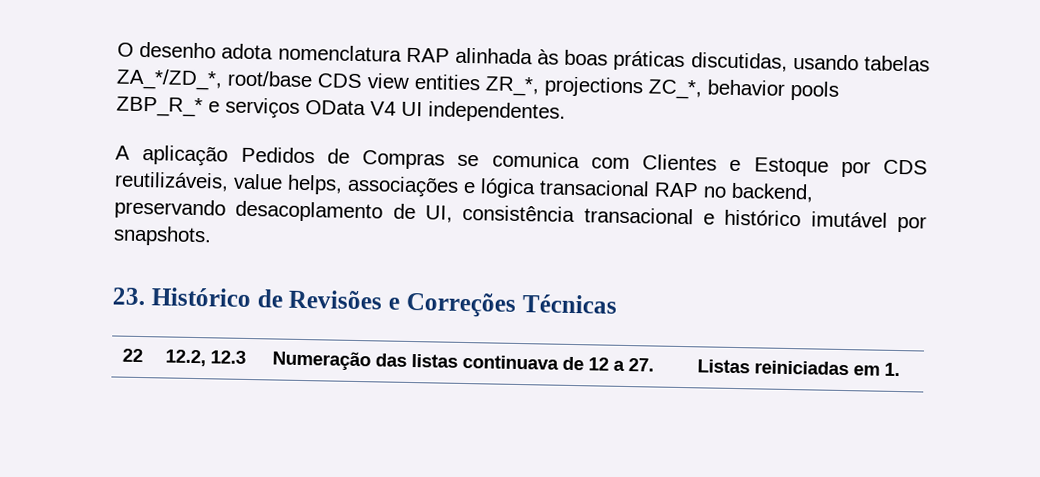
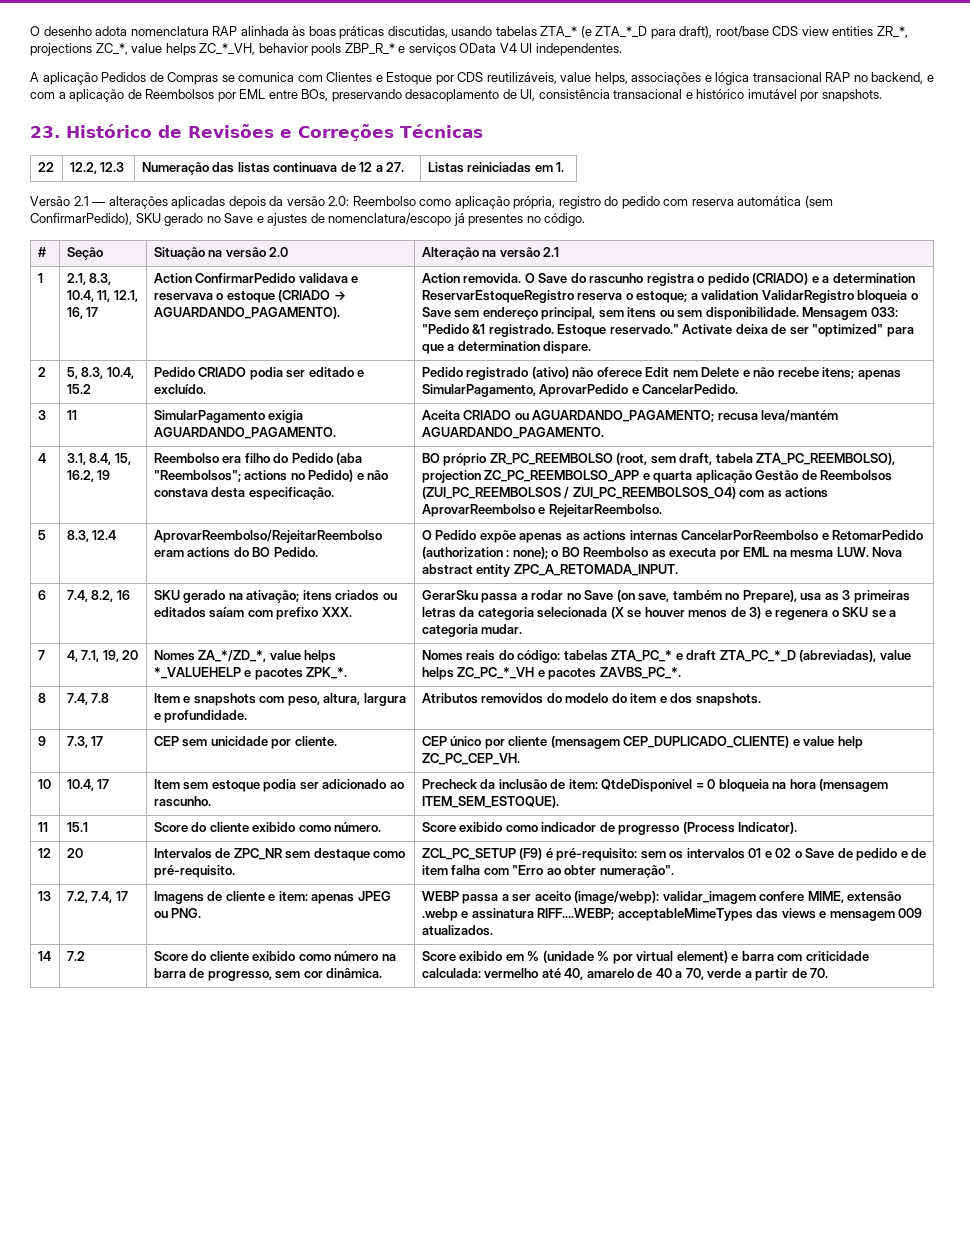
[116,68,223,91] ZA_*/ZD_*, -> [540,26,713,39] ZTA_* (e ZTA_*_D para draft),
(702, 89) none -> [131,43,256,56] value helps ZC_*_VH,
(814, 192) none -> [926,75,934,82] [30,89,329,102] e com a aplicação de Reembolsos por EML entre BOs,
(900, 369) none -> [30,196,833,209] [30,213,586,226] [37,247,46,257] [66,247,103,260] [153,247,289,260] [421,247,560,260] [37,273,43,283] [66,273,112,285] [66,290,138,302] [66,307,99,319] [153,273,359,283] [153,290,346,303] [153,307,340,319] [421,273,915,286] [421,290,918,303] [421,307,898,320] [421,324,914,337] [421,341,592,354] [37,367,46,377] [66,367,134,379] [66,384,91,394] [153,367,365,380] [153,384,206,394] [421,367,901,380] [421,384,739,397] [37,410,46,420] [66,410,77,420] [153,410,304,423] [153,427,336,439] [421,410,839,422] [421,427,604,439] [37,453,46,463] [66,453,131,465] [66,470,111,482] [153,453,363,465] [153,470,389,482] [153,487,334,500] [421,453,896,466] [421,470,893,483] [421,487,829,499] [421,504,662,517] [37,530,46,540] [66,530,117,542] [153,530,382,543] [153,547,318,558] [421,530,924,543] [421,547,903,560] [421,564,678,577] [37,590,46,600] [66,590,130,602] [153,590,397,603] [153,607,352,620] [421,590,910,603] [421,607,897,620] [421,624,523,637] [37,650,45,660] [66,650,139,662] [153,650,337,663] [153,667,348,680] [421,650,911,663] [421,667,681,680] [37,693,46,703] [66,693,110,705] [153,693,406,706] [153,710,248,723] [421,693,761,706] [37,736,46,746] [66,736,104,748] [153,736,337,749] [421,736,863,749] [421,753,520,765] [37,779,51,789] [66,779,110,791] [153,779,404,792] [153,796,211,807] [421,779,889,792] [421,796,559,808] [37,822,48,832] [66,822,88,832] [153,822,382,832] [421,822,798,835] [37,848,51,858] [66,848,83,858] [153,848,406,861] [153,865,235,878] [421,848,927,861] [421,865,674,878] [37,891,51,901] [66,891,128,903] [153,891,391,904] [153,908,202,918] [421,891,902,904] [421,908,923,921] [421,925,493,936] [37,951,51,961] [66,951,85,961] [153,951,396,961] [153,968,383,981] [421,951,869,964] [421,968,829,981] // Versão 2.1 — alterações aplicadas depois da versão 2.0: Reembolso como aplicação própria, registro do pedido com reserva automática (sem ConfirmarPedido), SKU gerado no Save e ajustes de nomenclatura/escopo já presentes no código. // # | Seção | Situação na versão 2.0 | Alteração na versão 2.1 // 1 | 2.1, 8.3, 10.4, 11, 12.1, 16, 17 | Action ConfirmarPedido validava e reservava o estoque (CRIADO → AGUARDANDO_PAGAMENTO). | Action removida. O Save do rascunho registra o pedido (CRIADO) e a determination ReservarEstoqueRegistro reserva o estoque; a validation ValidarRegistro bloqueia o Save sem endereço principal, sem itens ou sem disponibilidade. Mensagem 033: "Pedido &1 registrado. Estoque reservado." Activate deixa de ser "optimized" para que a determination dispare. // 2 | 5, 8.3, 10.4, 15.2 | Pedido CRIADO podia ser editado e excluído. | Pedido registrado (ativo) não oferece Edit nem Delete e não recebe itens; apenas SimularPagamento, AprovarPedido e CancelarPedido. // 3 | 11 | SimularPagamento exigia AGUARDANDO_PAGAMENTO. | Aceita CRIADO ou AGUARDANDO_PAGAMENTO; recusa leva/mantém AGUARDANDO_PAGAMENTO. // 4 | 3.1, 8.4, 15, 16.2, 19 | Reembolso era filho do Pedido (aba "Reembolsos"; actions no Pedido) e não constava desta especificação. | BO próprio ZR_PC_REEMBOLSO (root, sem draft, tabela ZTA_PC_REEMBOLSO), projection ZC_PC_REEMBOLSO_APP e quarta aplicação Gestão de Reembolsos (ZUI_PC_REEMBOLSOS / ZUI_PC_REEMBOLSOS_O4) com as actions AprovarReembolso e RejeitarReembolso. // 5 | 8.3, 12.4 | AprovarReembolso/RejeitarReembolso eram actions do BO Pedido. | O Pedido expõe apenas as actions internas CancelarPorReembolso e RetomarPedido (authorization : none); o BO Reembolso as executa por EML na mesma LUW. Nova abstract entity ZPC_A_RETOMADA_INPUT. // 6 | 7.4, 8.2, 16 | SKU gerado na ativação; itens criados ou editados saíam com prefixo XXX. | GerarSku passa a rodar no Save (on save, também no Prepare), usa as 3 primeiras letras da categoria selecionada (X se houver menos de 3) e regenera o SKU se a categoria mudar. // 7 | 4, 7.1, 19, 20 | Nomes ZA_*/ZD_*, value helps *_VALUEHELP e pacotes ZPK_*. | Nomes reais do código: tabelas ZTA_PC_* e draft ZTA_PC_*_D (abreviadas), value helps ZC_PC_*_VH e pacotes ZAVBS_PC_*. // 8 | 7.4, 7.8 | Item e snapshots com peso, altura, largura e profundidade. | Atributos removidos do modelo do item e dos snapshots. // 9 | 7.3, 17 | CEP sem unicidade por cliente. | CEP único por cliente (mensagem CEP_DUPLICADO_CLIENTE) e value help ZC_PC_CEP_VH. // 10 | 10.4, 17 | Item sem estoque podia ser adicionado ao rascunho. | Precheck da inclusão de item: QtdeDisponivel = 0 bloqueia na hora (mensagem ITEM_SEM_ESTOQUE). // 11 | 15.1 | Score do cliente exibido como número. | Score exibido como indicador de progresso (Process Indicator). // 12 | 20 | Intervalos de ZPC_NR sem destaque como pré-requisito. | ZCL_PC_SETUP (F9) é pré-requisito: sem os intervalos 01 e 02 o Save de pedido e de item falha com "Erro ao obter numeração". // 13 | 7.2, 7.4, 17 | Imagens de cliente e item: apenas JPEG ou PNG. | WEBP passa a ser aceito (image/webp): validar_imagem confere MIME, extensão .webp e assinatura RIFF....WEBP; acceptableMimeTypes das views e mensagem 009 atualizados. // 14 | 7.2 | Score do cliente exibido como número na barra de progresso, sem cor dinâmica. | Score exibido em % (unidade % por virtual element) e barra com criticidade calculada: vermelho até 40, amarelo de 40 a 70, verde a partir de 70.

